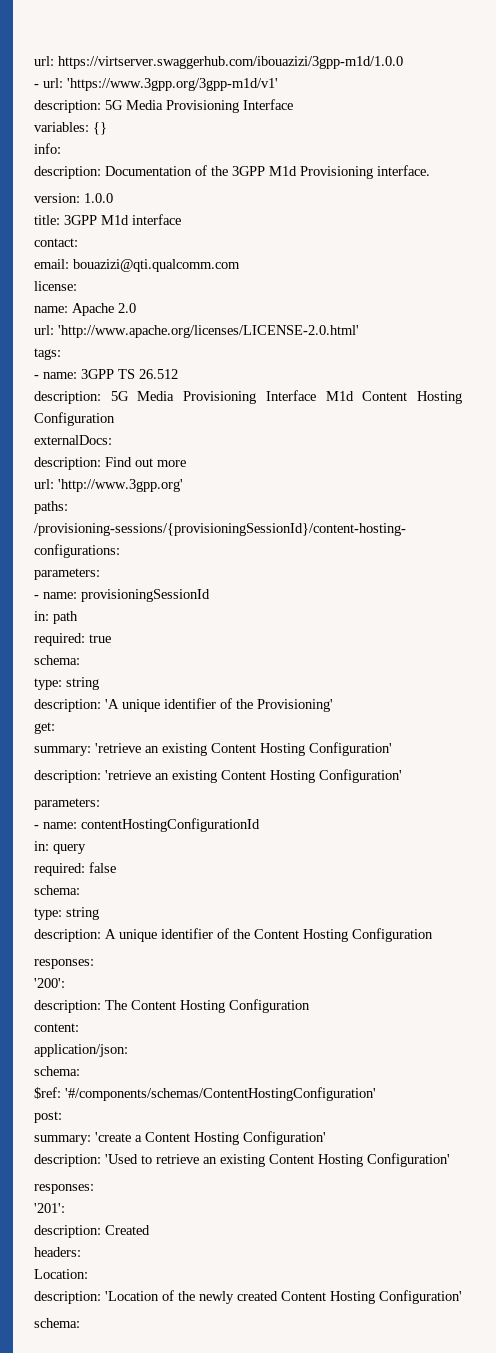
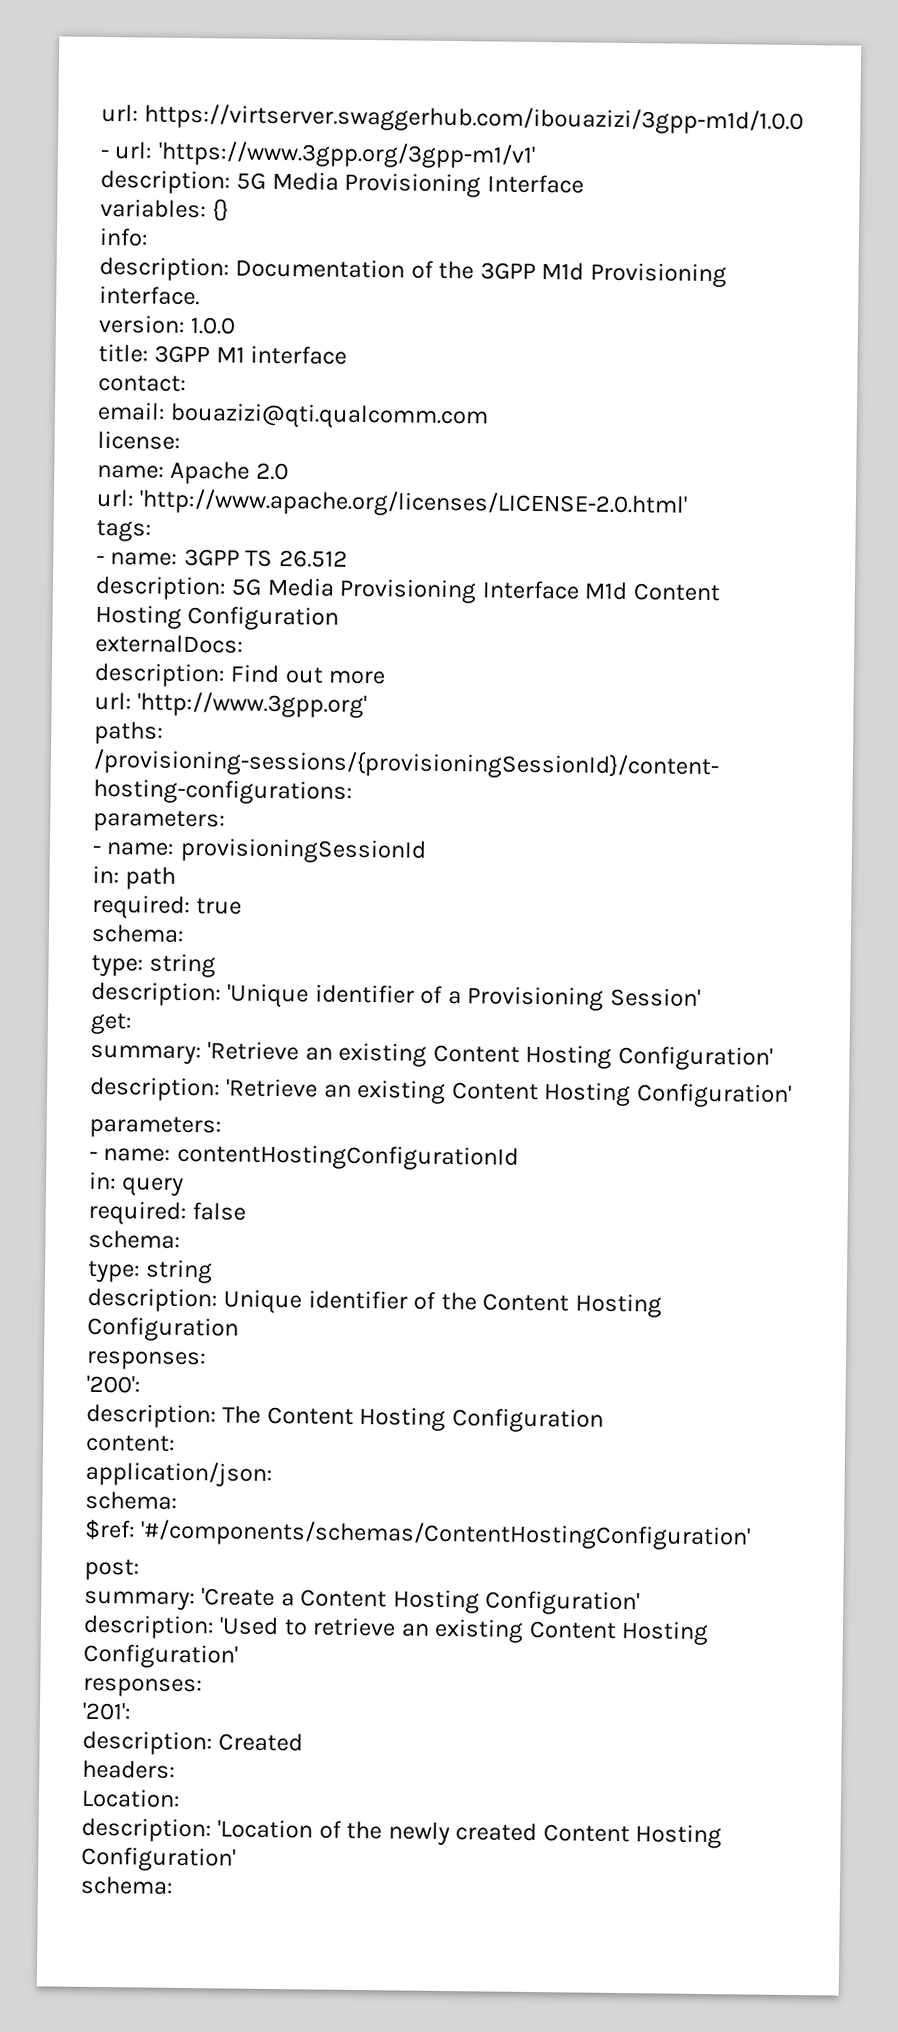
[67,78,278,91] 'https://www.3gpp.org/3gpp-m1d/v1' -> [157,140,536,169] 'https://www.3gpp.org/3gpp-m1/v1'
[101,215,129,225] M1d -> [215,346,245,363] M1
[105,698,333,712] 'A unique identifier of the Provisioning' -> [227,983,701,1011] 'Unique identifier of a Provisioning Session'
[95,743,141,753] 'retrieve -> [207,1041,300,1061] 'Retrieve
[105,770,151,780] 'retrieve -> [226,1078,319,1098] 'Retrieve
[105,929,157,942] A unique -> [223,1289,303,1314] Unique
[95,1132,131,1142] 'create -> [201,1587,276,1607] 'Create

